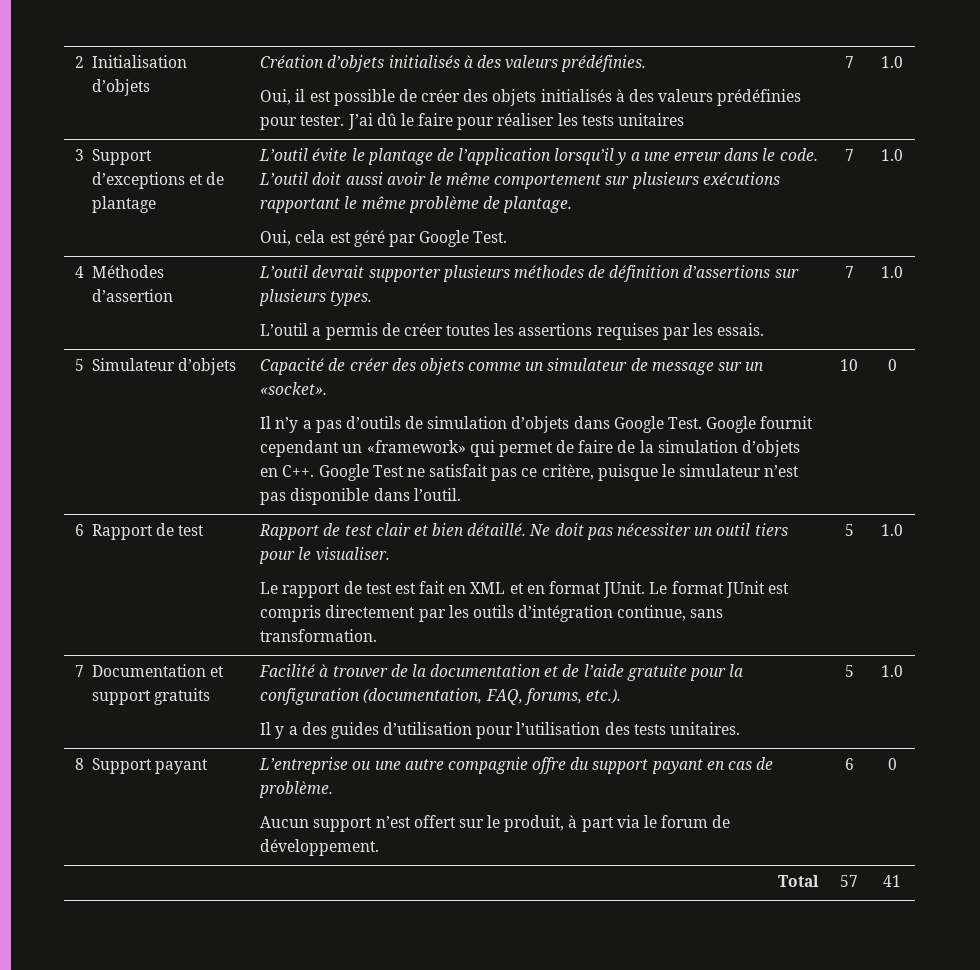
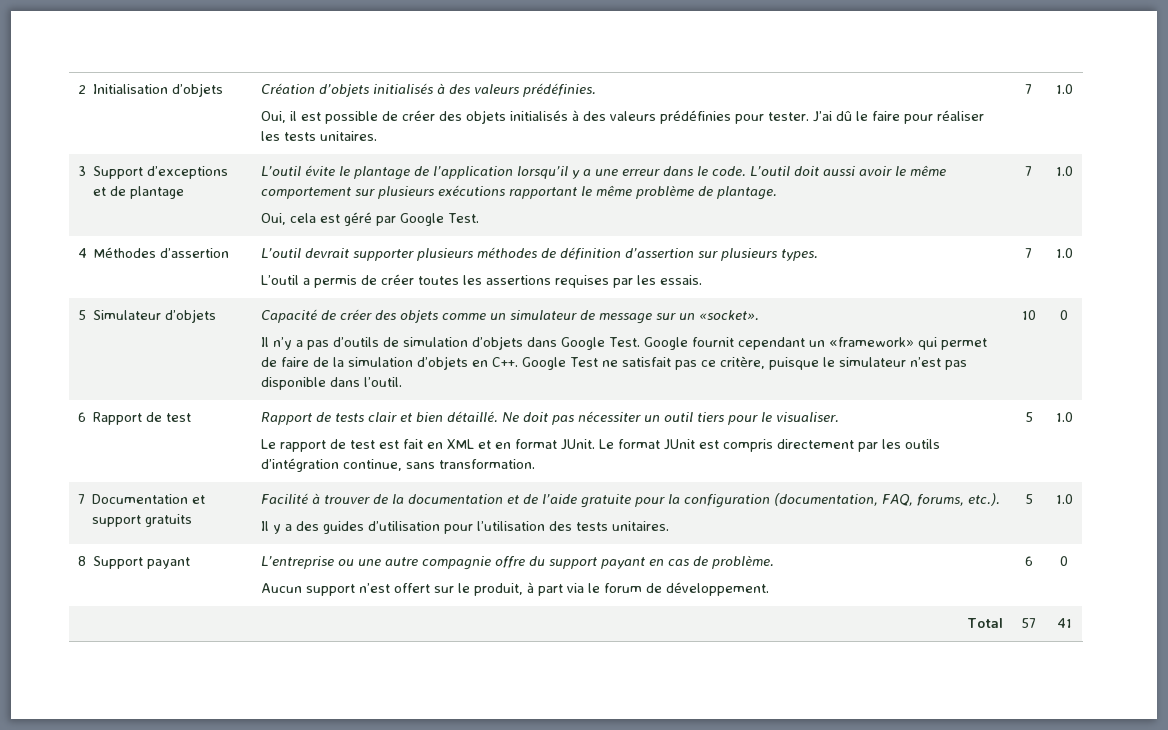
[618,113,685,126] unitaires -> [320,131,378,141] unitaires.
[683,265,771,278] d’assertions -> [625,248,695,258] d’assertion
[344,525,372,536] test -> [335,413,365,422] tests

